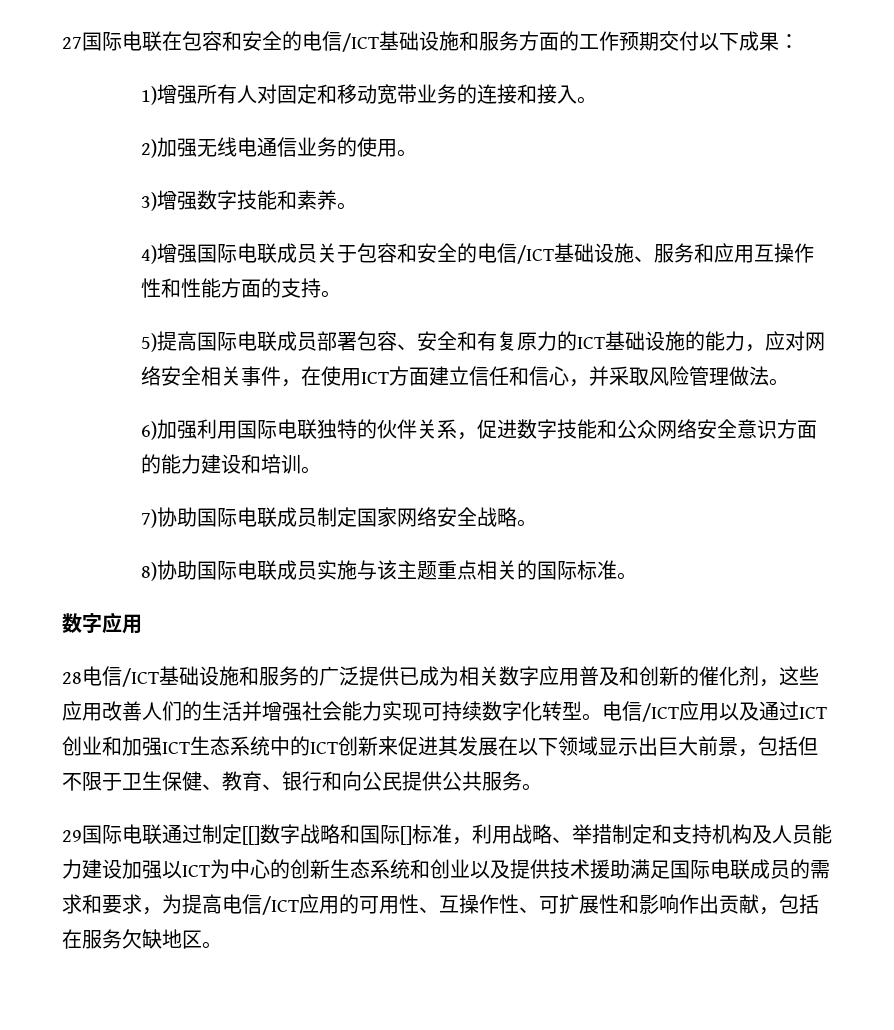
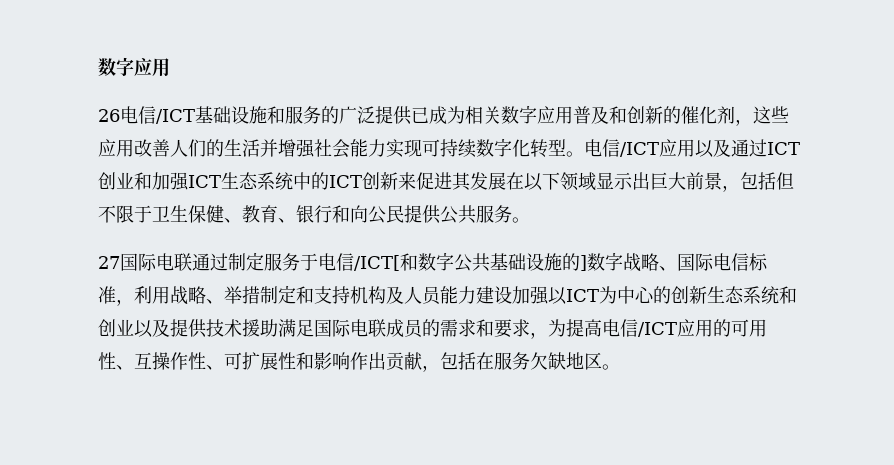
[62,31,799,52] [140,84,597,105] [140,137,417,158] [140,190,357,211] [140,243,814,264] [140,278,341,298] [140,331,825,352] [140,366,789,387] [140,419,817,440] [140,454,321,474] [140,507,537,528] [140,560,637,581] 27国际电联在包容和安全的电信/ICT基础设施和服务方面的工作预期交付以下成果： // 1)增强所有人对固定和移动宽带业务的连接和接入。 // 2)加强无线电通信业务的使用。 // 3)增强数字技能和素养。 // 4)增强国际电联成员关于包容和安全的电信/ICT基础设施、服务和应用互操作性和性能方面的支持。 // 5)提高国际电联成员部署包容、安全和有复原力的ICT基础设施的能力，应对网络安全相关事件，在使用ICT方面建立信任和信心，并采取风险管理做法。 // 6)加强利用国际电联独特的伙伴关系，促进数字技能和公众网络安全意识方面的能力建设和培训。 // 7)协助国际电联成员制定国家网络安全战略。 // 8)协助国际电联成员实施与该主题重点相关的国际标准。 // -> (98, 67) none
[62,672,82,684] 28 -> [98,109,120,122] 26
[62,830,82,842] 29 -> [98,256,120,269] 27
[242,824,412,845] [[]数字战略和国际[] -> [264,252,749,272] 服务于电信/ICT[和数字公共基础设施的]数字战略、国际电信

